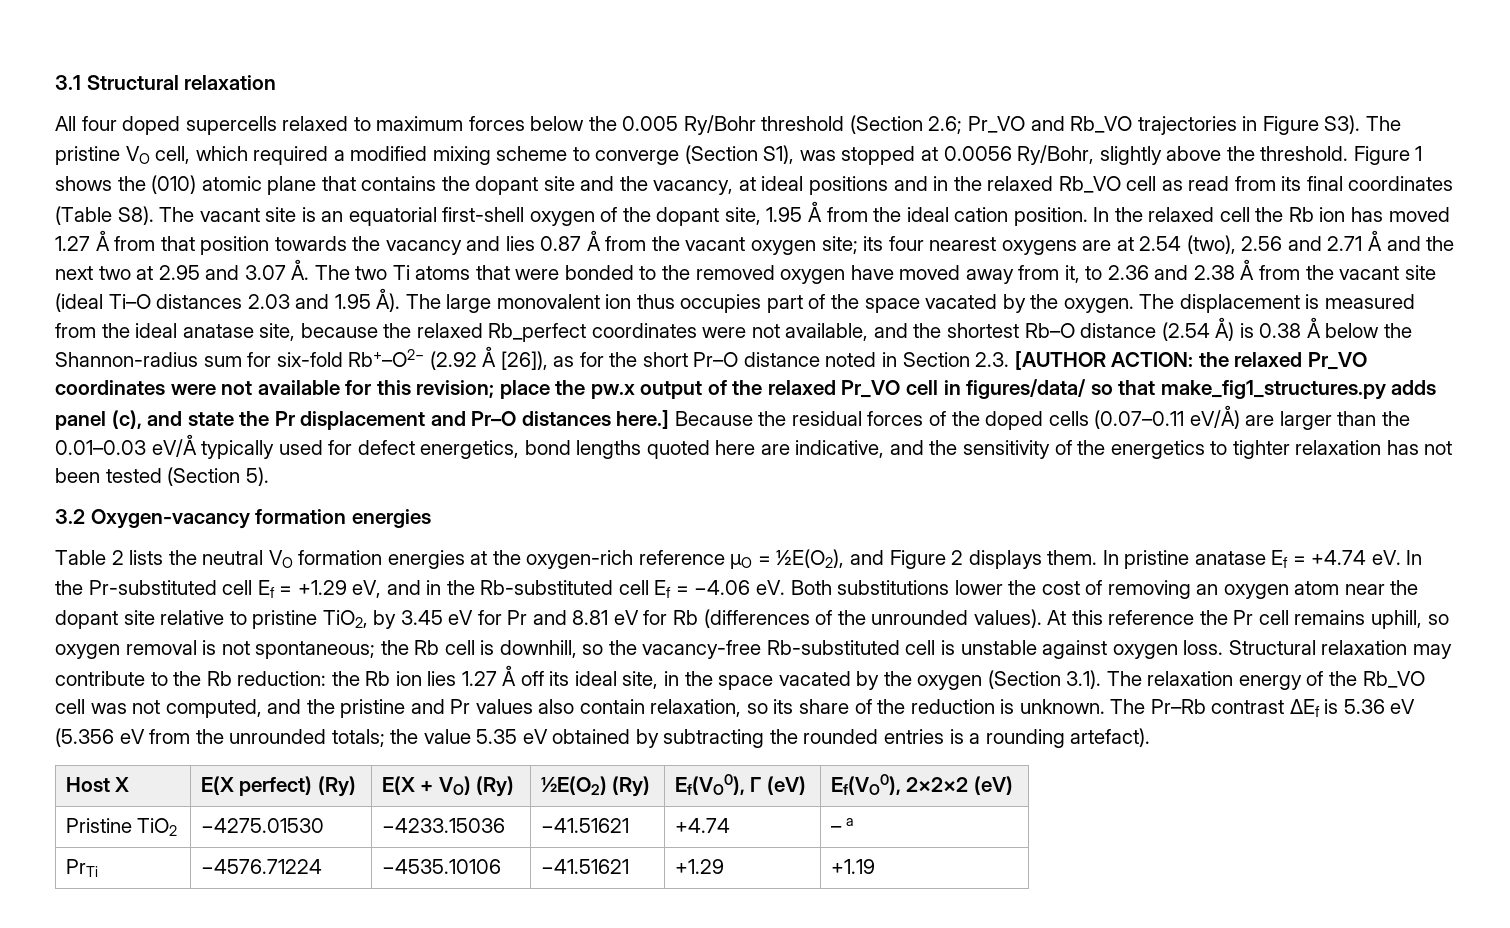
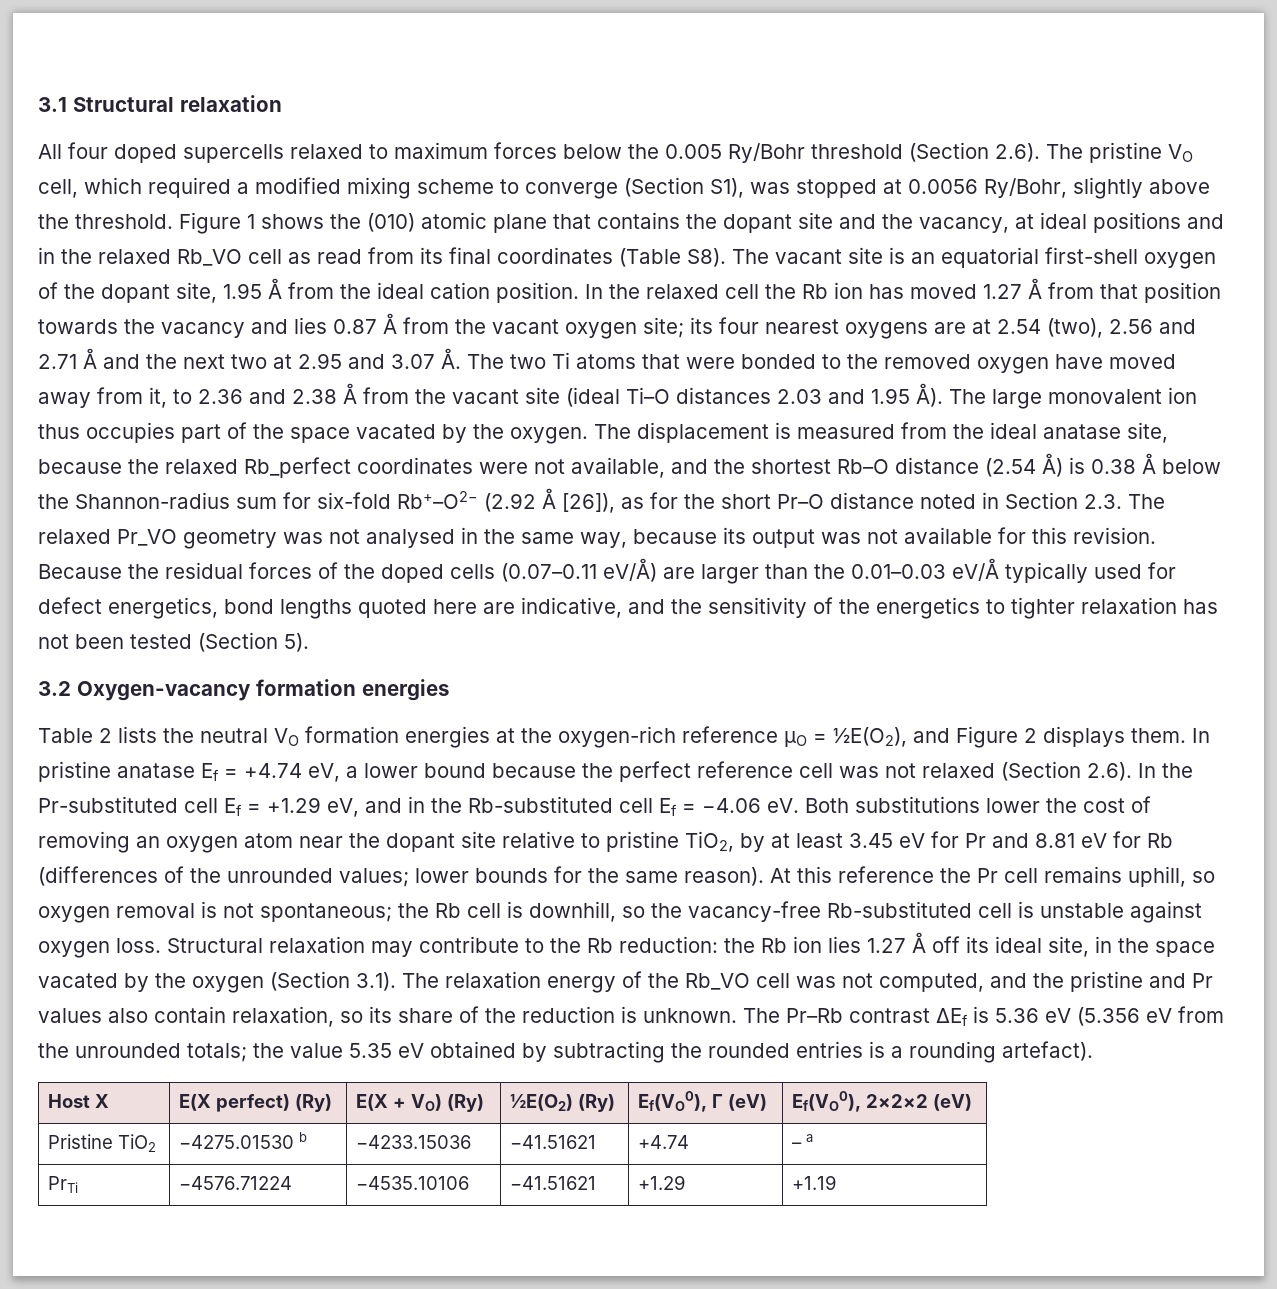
[928,115,1361,135] 2.6; Pr_VO and Rb_VO trajectories in Figure S3). -> [995,143,1040,162] 2.6).
[1014,351,1367,370] [55,379,1437,400] [55,410,670,430] [AUTHOR ACTION: the relaxed Pr_VO coordinates were not available for this revision; place the pw.x output of the relaxed Pr_VO cell in figures/data/ so that make_fig1_structures.py adds panel (c), and state the Pr displacement and Pr–O distances here.] -> [1128,494,1165,509] [38,527,1156,549] The relaxed Pr_VO geometry was not analysed in the same way, because its output was not available for this revision.
[1371,550,1401,565] eV. -> [308,761,1132,782] eV, a lower bound because the perfect reference cell was not relaxed (Section 2.6).
(397, 619) none -> [771,833,843,848] at least
[973,609,1042,628] values). -> [339,866,764,887] values; lower bounds for the same reason).
(324, 825) none -> [299,1132,308,1142] b

